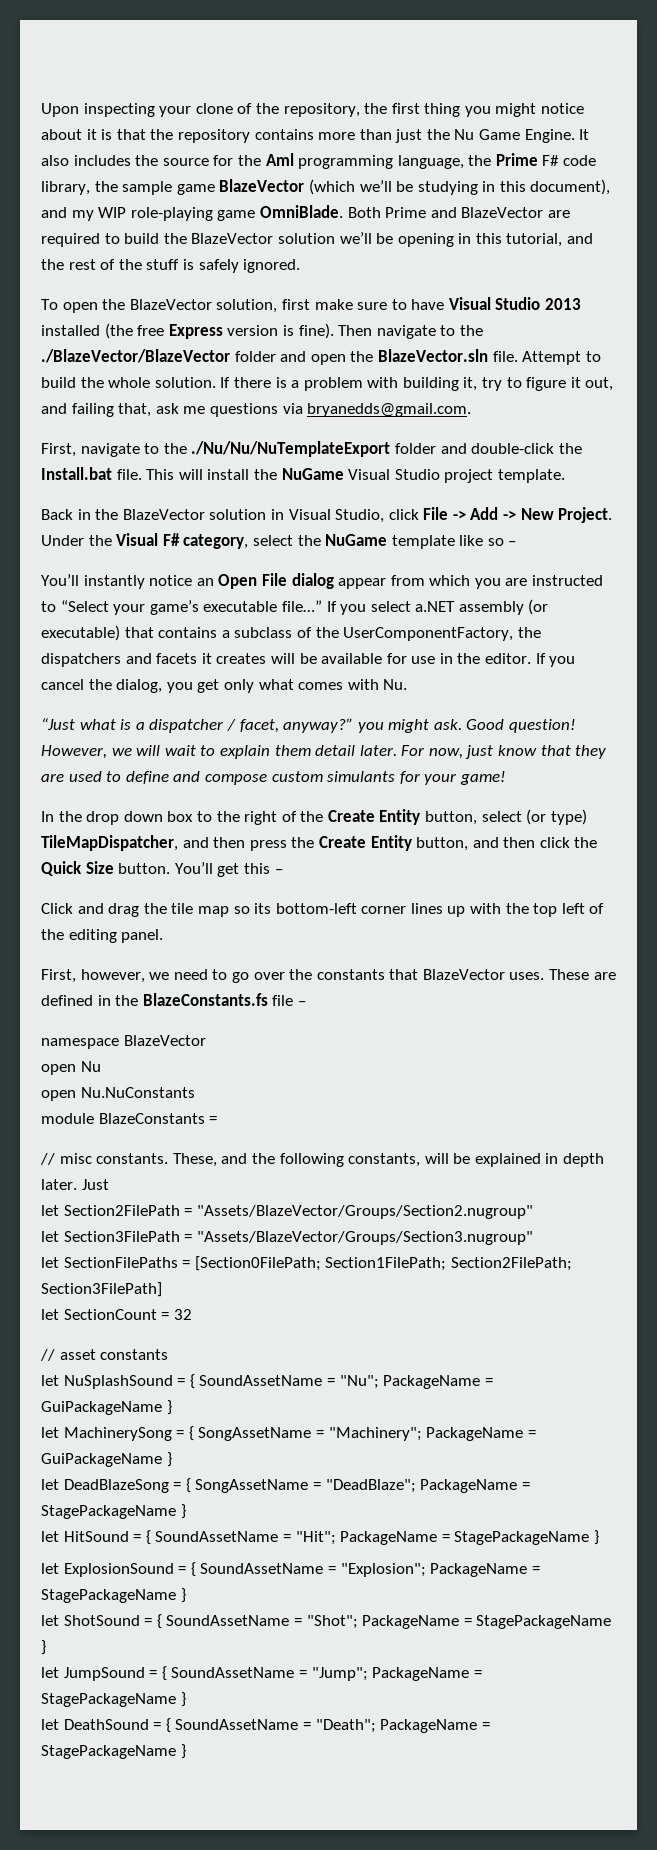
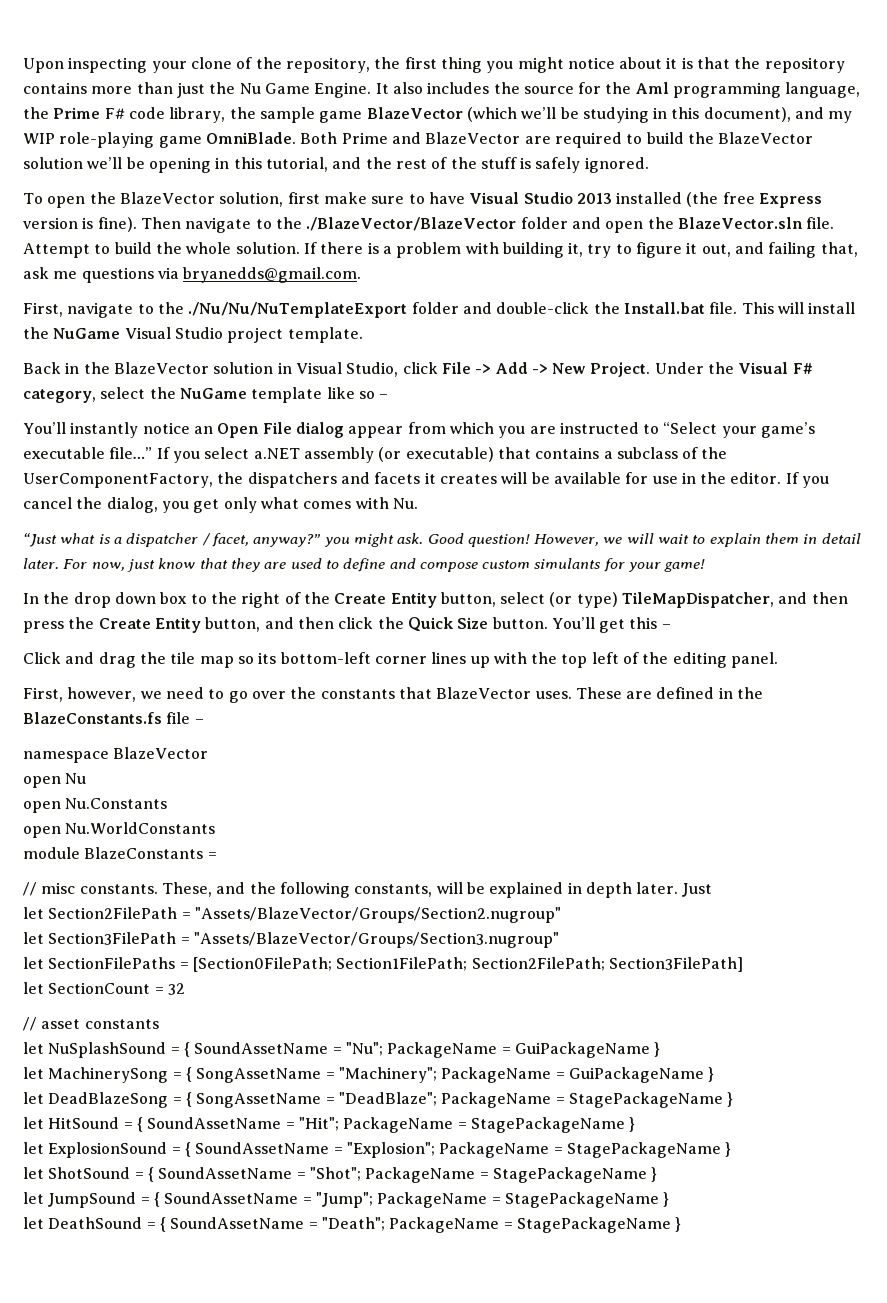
(311, 750) none -> [803,534,818,544] in
[80,1087,195,1098] Nu.NuConstants -> [65,798,168,809] [23,822,216,838] Nu.Constants // open Nu.WorldConstants

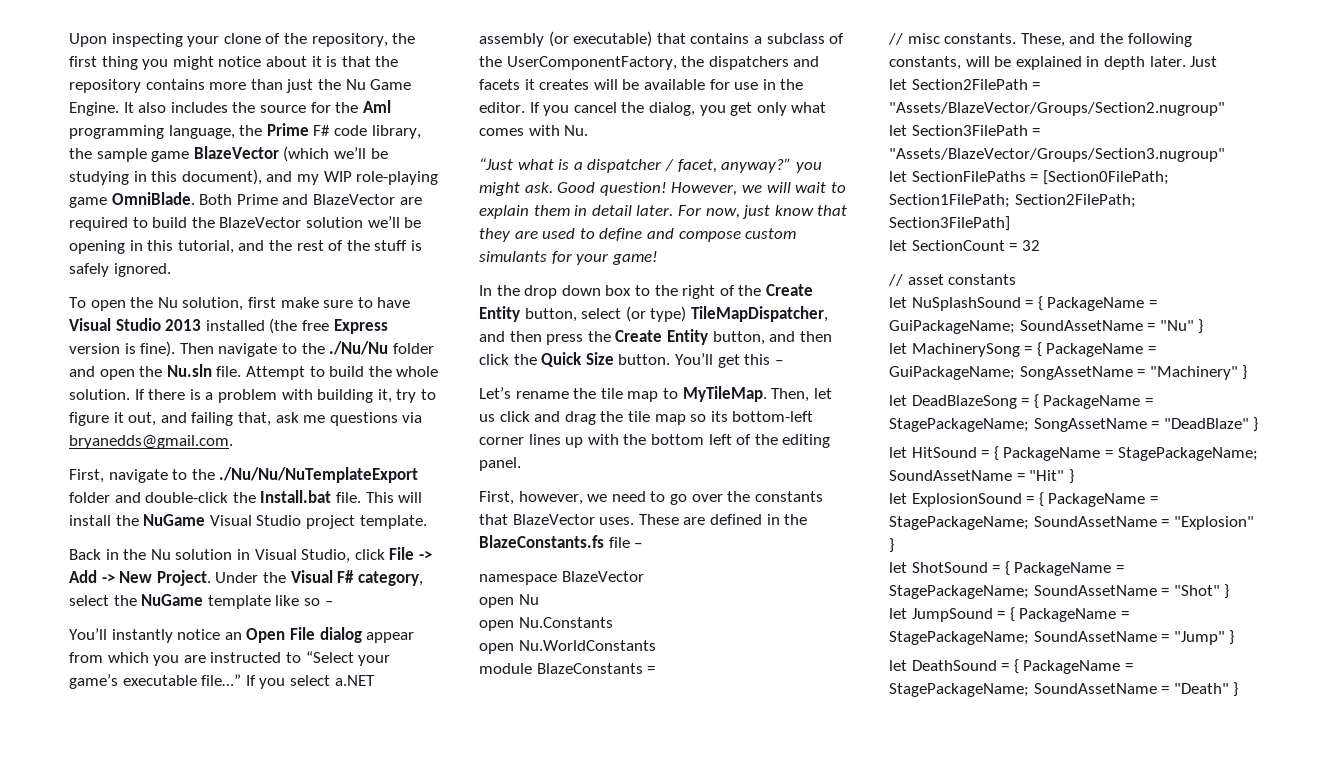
[119,192,215,204] BlazeVector -> [157,297,178,308] Nu
[306,217,517,231] ./BlazeVector/BlazeVector -> [329,341,389,355] ./Nu/Nu
[677,217,803,229] BlazeVector.sln -> [166,364,212,377] Nu.sln
[113,362,209,374] BlazeVector -> [150,549,171,560] Nu
[23,652,61,664] Click -> [479,386,832,402] [479,411,530,422] Let’s rename the tile map to MyTileMap. Then, let us click
[561,654,588,668] top -> [650,434,704,445] bottom
[194,1042,650,1058] SoundAssetName = "Nu"; PackageName = GuiPackageName -> [1047,297,1157,311] [889,320,1194,334] PackageName = GuiPackageName; SoundAssetName = "Nu"
[196,1067,704,1083] SongAssetName = "Machinery"; PackageName = GuiPackageName -> [1046,343,1156,357] [889,366,1238,380] PackageName = GuiPackageName; SongAssetName = "Machinery"
[196,1092,723,1108] SongAssetName = "DeadBlaze"; PackageName = StagePackageName -> [1043,395,1153,409] [889,418,1249,432] PackageName = StagePackageName; SongAssetName = "DeadBlaze"
[147,1117,625,1133] SoundAssetName = "Hit"; PackageName = StagePackageName -> [1003,447,1258,461] [889,470,1065,481] PackageName = StagePackageName; SoundAssetName = "Hit"
[195,1142,721,1158] SoundAssetName = "Explosion"; PackageName = StagePackageName -> [1048,493,1158,507] [889,516,1254,530] PackageName = StagePackageName; SoundAssetName = "Explosion"
[158,1167,647,1183] SoundAssetName = "Shot"; PackageName = StagePackageName -> [1014,562,1124,576] [889,585,1220,599] PackageName = StagePackageName; SoundAssetName = "Shot"
[164,1192,659,1208] SoundAssetName = "Jump"; PackageName = StagePackageName -> [1019,608,1129,622] [889,631,1225,645] PackageName = StagePackageName; SoundAssetName = "Jump"
[170,1217,671,1233] SoundAssetName = "Death"; PackageName = StagePackageName -> [1023,660,1133,674] [889,683,1229,697] PackageName = StagePackageName; SoundAssetName = "Death"

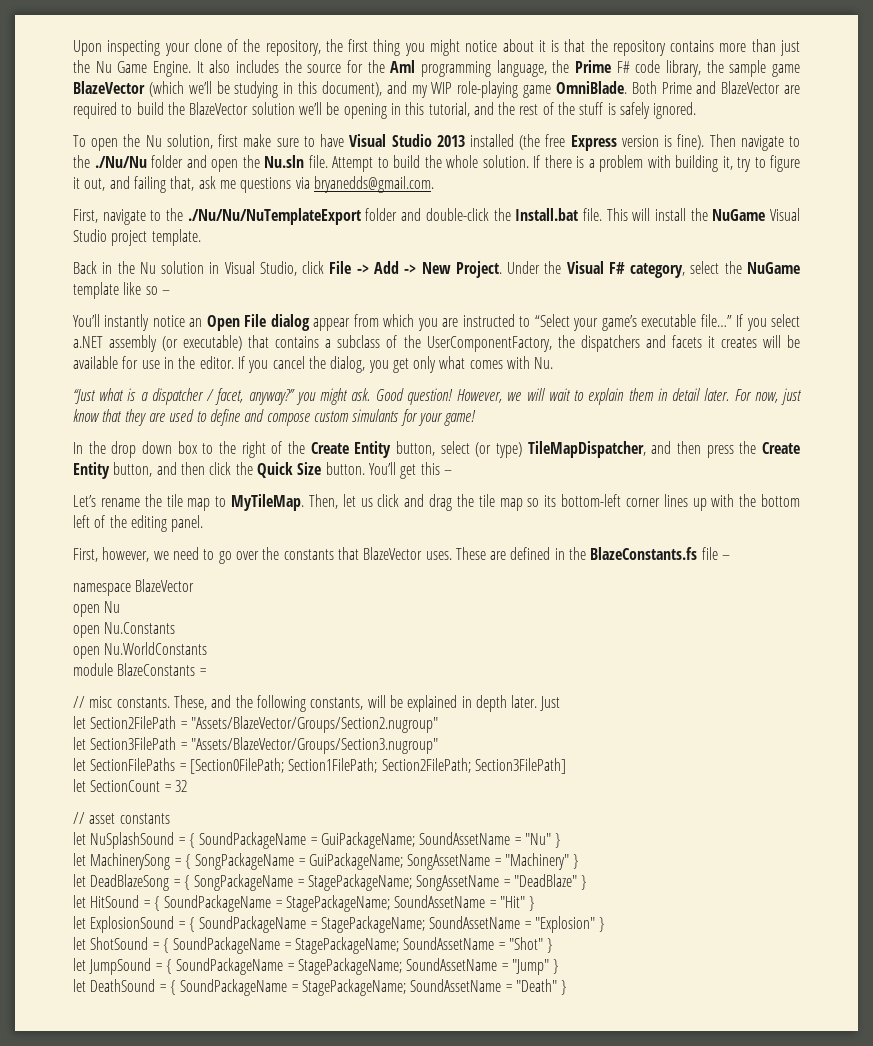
[1047,297,1145,311] PackageName -> [199,832,307,849] SoundPackageName
[1046,343,1144,357] PackageName -> [195,853,295,870] SongPackageName
[1043,395,1141,409] PackageName -> [194,874,294,891] SongPackageName
[1003,447,1101,461] PackageName -> [164,895,272,912] SoundPackageName
[1048,493,1146,507] PackageName -> [199,916,307,933] SoundPackageName
[1014,562,1112,576] PackageName -> [173,937,281,954] SoundPackageName
[1019,608,1117,622] PackageName -> [176,958,284,975] SoundPackageName
[1023,660,1121,674] PackageName -> [180,979,288,996] SoundPackageName

